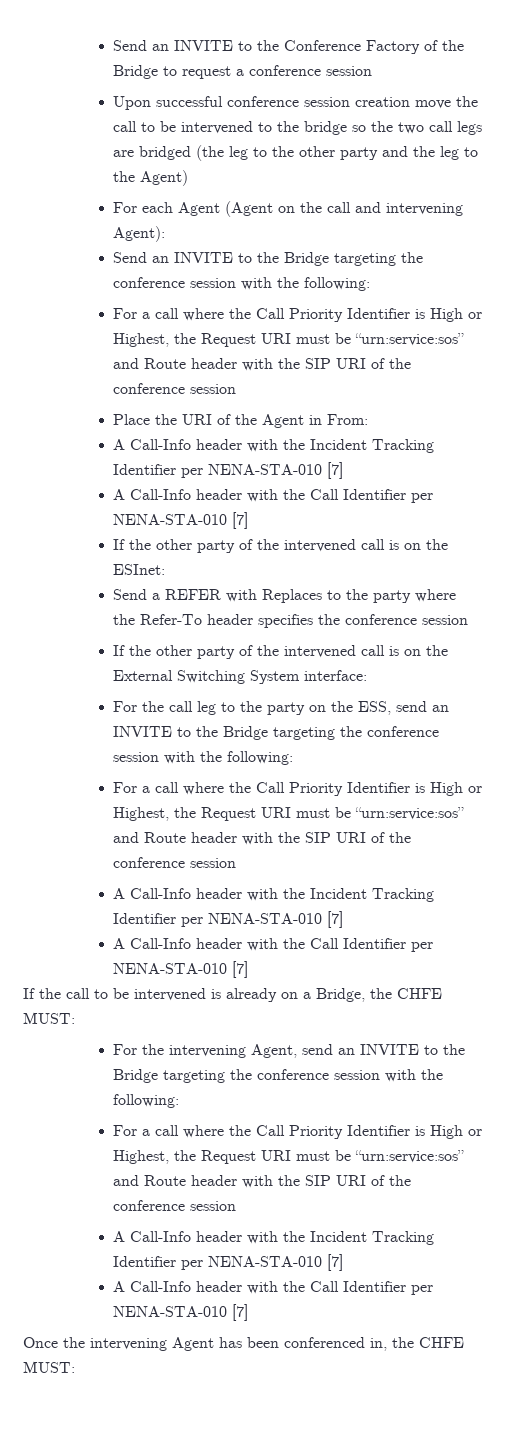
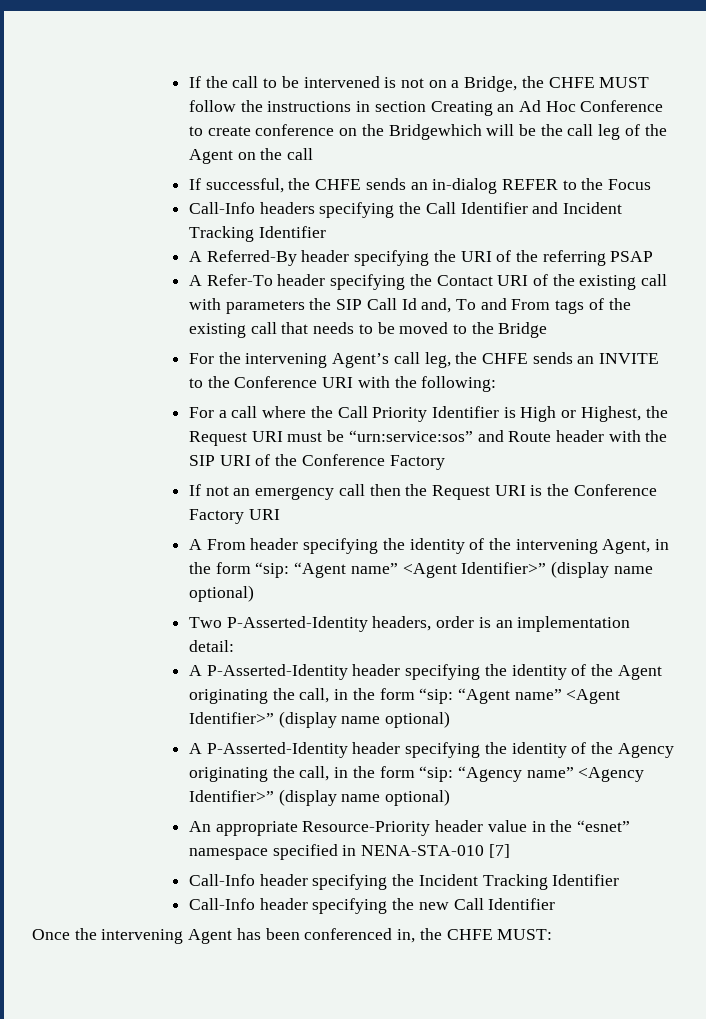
[113,40,148,51] Send -> [188,76,650,92] [188,100,664,116] [188,124,667,140] [188,148,314,164] [188,178,652,194] [188,202,623,218] [188,226,326,242] [188,250,654,266] [188,274,668,290] [188,298,631,314] [188,322,548,338] [188,352,573,368] If the call to be intervened is not on a Bridge, the CHFE MUST follow the instructions in section Creating an Ad Hoc Conference to create conference on the Bridgewhich will be the call leg of the Agent on the call // If successful, the CHFE sends an in-dialog REFER to the Focus // Call-Info headers specifying the Call Identifier and Incident Tracking Identifier // A Referred-By header specifying the URI of the referring PSAP // A Refer-To header specifying the Contact URI of the existing call with parameters the SIP Call Id and, To and From tags of the existing call that needs to be moved to the Bridge // For the intervening Agent’s call leg, the CHFE sends
[366,40,465,54] [113,65,373,79] [113,96,479,110] [113,121,483,135] [113,145,479,161] [113,170,189,186] [113,201,464,217] [113,226,166,242] [113,252,424,266] [113,277,237,288] Factory of the Bridge to request a conference session // Upon successful conference session creation move the call to be intervened to the bridge so the two call legs are bridged (the leg to the other party and the leg to the Agent) // For each Agent (Agent on the call and intervening Agent): // Send an INVITE to the Bridge targeting the conference session -> [322,377,354,388] URI
[113,383,237,394] [113,414,369,428] [113,439,435,453] [113,462,344,479] [113,489,434,503] [113,512,249,529] [113,539,449,553] [113,564,166,575] [113,589,457,603] [113,614,469,628] [113,645,449,659] [113,670,368,684] [113,701,450,715] [113,726,440,740] [113,751,294,765] [113,782,483,796] [113,807,465,821] [113,832,412,845] [113,857,237,868] [113,888,435,902] [113,911,344,928] [113,938,434,952] [113,961,249,978] [23,988,442,1002] [23,1012,75,1024] [113,1044,466,1058] [113,1069,444,1083] [113,1094,180,1108] [113,1125,483,1139] [113,1150,465,1164] [113,1175,412,1188] [113,1200,237,1211] [113,1231,435,1245] [113,1254,344,1271] [113,1281,434,1295] [113,1304,249,1321] conference session // Place the URI of the Agent in From: // A Call-Info header with the Incident Tracking Identifier per NENA-STA-010 [7] // A Call-Info header with the Call Identifier per NENA-STA-010 [7] // If the other party of the intervened call is on the ESInet: // Send a REFER with Replaces to the party where the Refer-To header specifies the conference session // If the other party of the intervened call is on the External Switching System interface: // For the call leg to the party on the ESS, send an INVITE to the Bridge targeting the conference session with the following: // For a call where the Call Priority Identifier is High or Highest, the Request URI must be “urn:service:sos” and Route header with the SIP URI of the conference session // A Call-Info header with the Incident Tracking Identifier per NENA-STA-010 [7] // A Call-Info header with the Call Identifier per NENA-STA-010 [7] // If the call to be intervened is already on a Bridge, the CHFE MUST: // For the intervening Agent, send an INVITE to the Bridge targeting the conference session with the following: // For a call where the Call Priority Identifier is High or Highest, the Request URI must be “urn:service:sos” and Route header with the SIP URI of the conference session // A Call-Info header with the Incident Tracking Identifier per NENA-STA-010 [7] // A Call-Info header with the Call Identifier per NENA-STA-010 [7] -> [301,454,445,470] [188,484,657,500] [188,509,280,524] [188,538,670,554] [188,561,653,578] [188,585,254,602] [188,616,631,632] [188,640,234,652] [188,664,662,680] [188,688,621,704] [188,711,451,728] [188,742,674,758] [188,766,645,782] [188,789,451,806] [188,820,631,836] [188,844,510,860] [188,874,620,890] [188,898,556,914] Conference Factory // If not an emergency call then the Request URI is the Conference Factory URI // A From header specifying the identity of the intervening Agent, in the form “sip: “Agent name” <Agent Identifier>” (display name optional) // Two P-Asserted-Identity headers, order is an implementation detail: // A P-Asserted-Identity header specifying the identity of the Agent originating the call, in the form “sip: “Agent name” <Agent Identifier>” (display name optional) // A P-Asserted-Identity header specifying the identity of the Agency originating the call, in the form “sip: “Agency name” <Agency Identifier>” (display name optional) // An appropriate Resource-Priority header value in the “esnet” namespace specified in NENA-STA-010 [7] // Call-Info header specifying the Incident Tracking Identifier // Call-Info header specifying the new Call Identifier

